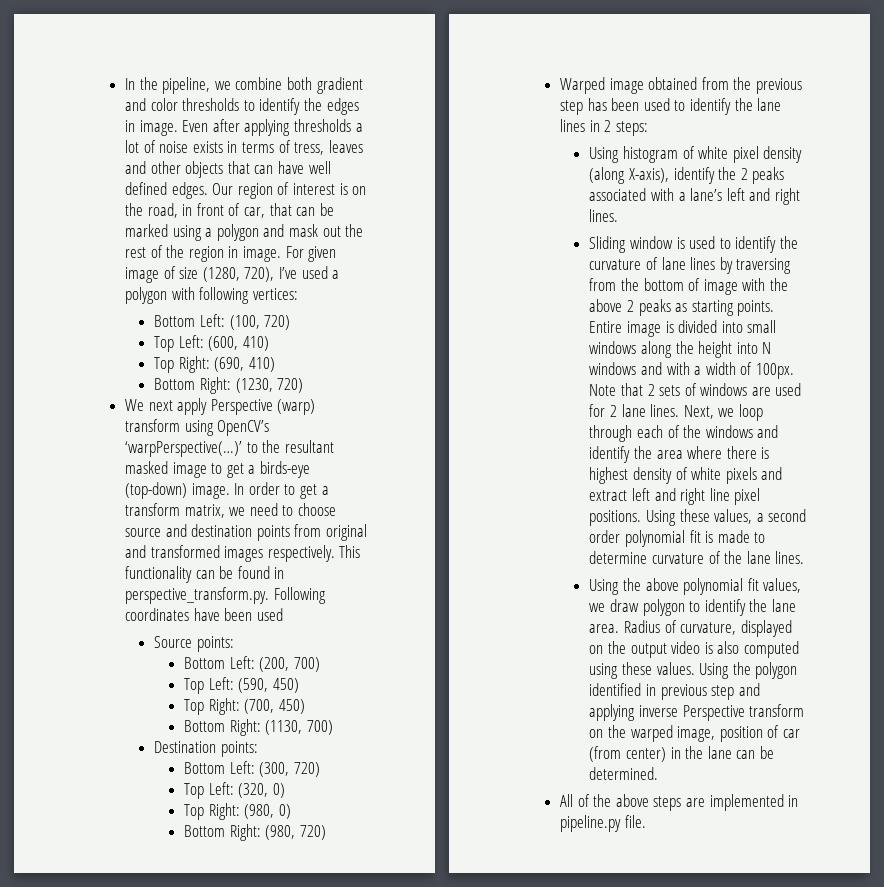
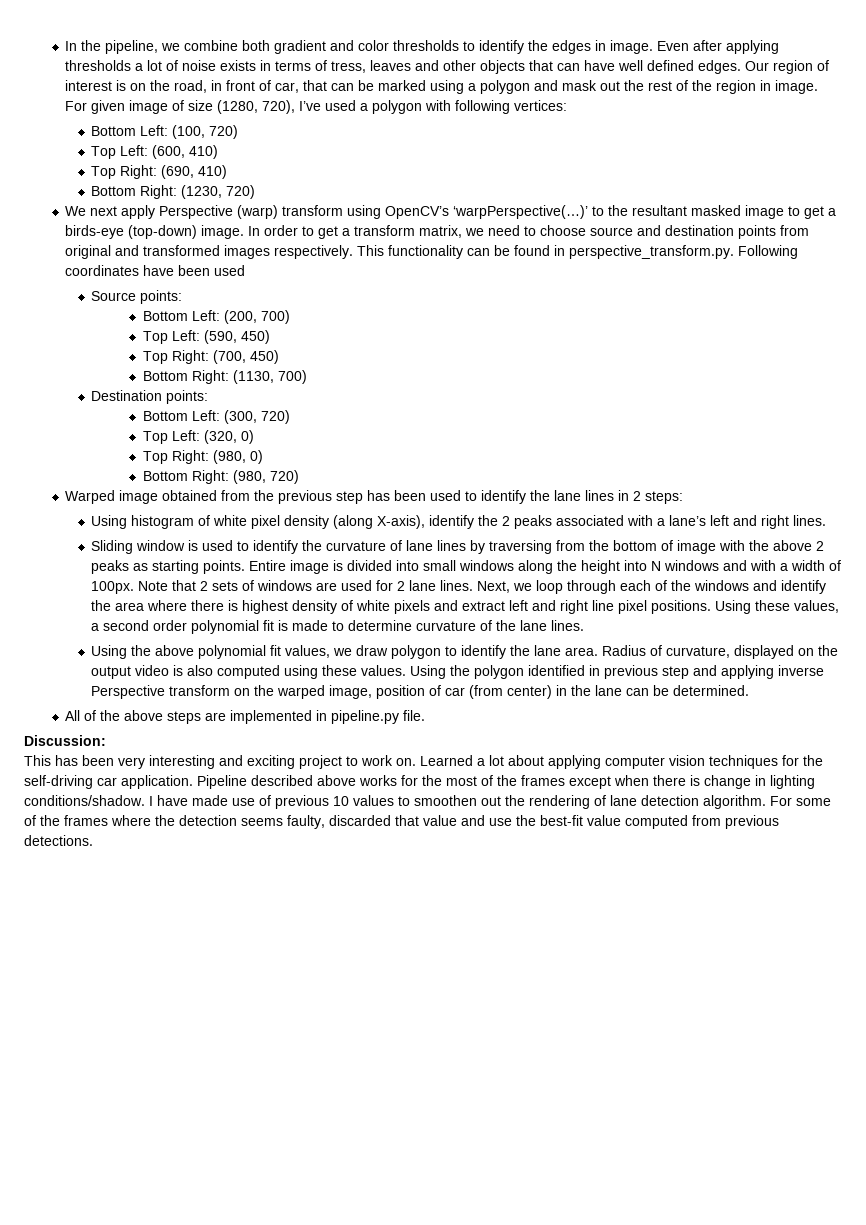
(646, 821) none -> [24,735,106,746] [24,755,823,769] [24,775,815,789] [24,795,831,809] [24,815,779,829] [24,835,93,846] // Discussion: // This has been very interesting and exciting project to work on. Learned a lot about applying computer vision techniques for the self-driving car application. Pipeline described above works for the most of the frames except when there is change in lighting conditions/shadow. I have made use of previous 10 values to smoothen out the rendering of lane detection algorithm. For some of the frames where the detection seems faulty, discarded that value and use the best-fit value computed from previous detections.

